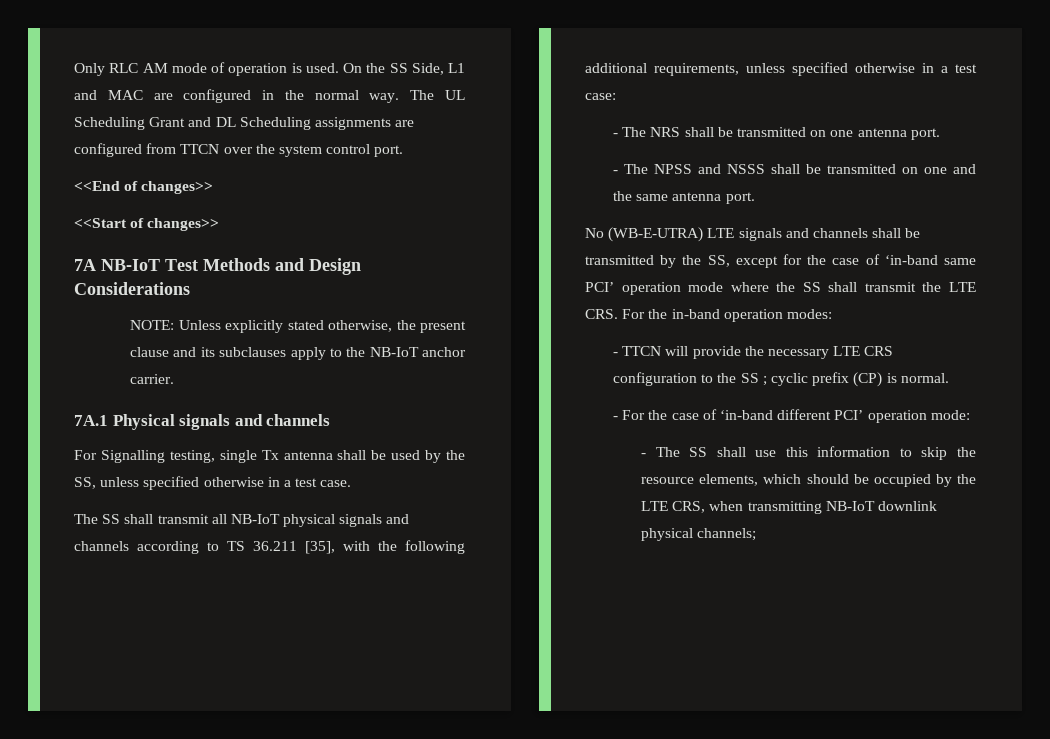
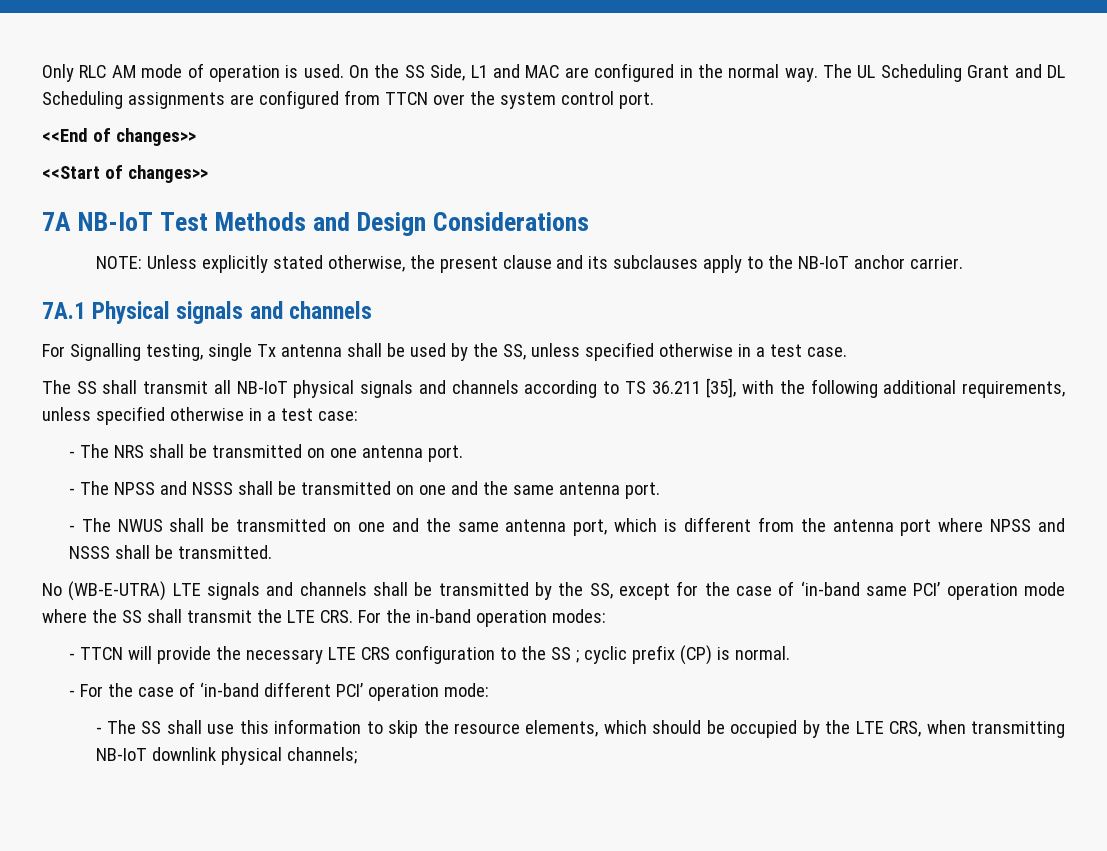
(755, 198) none -> [68,517,1065,536] [68,545,272,559] // - The NWUS shall be transmitted on one and the same antenna port, which is different from the antenna port where NPSS and NSSS shall be transmitted.

